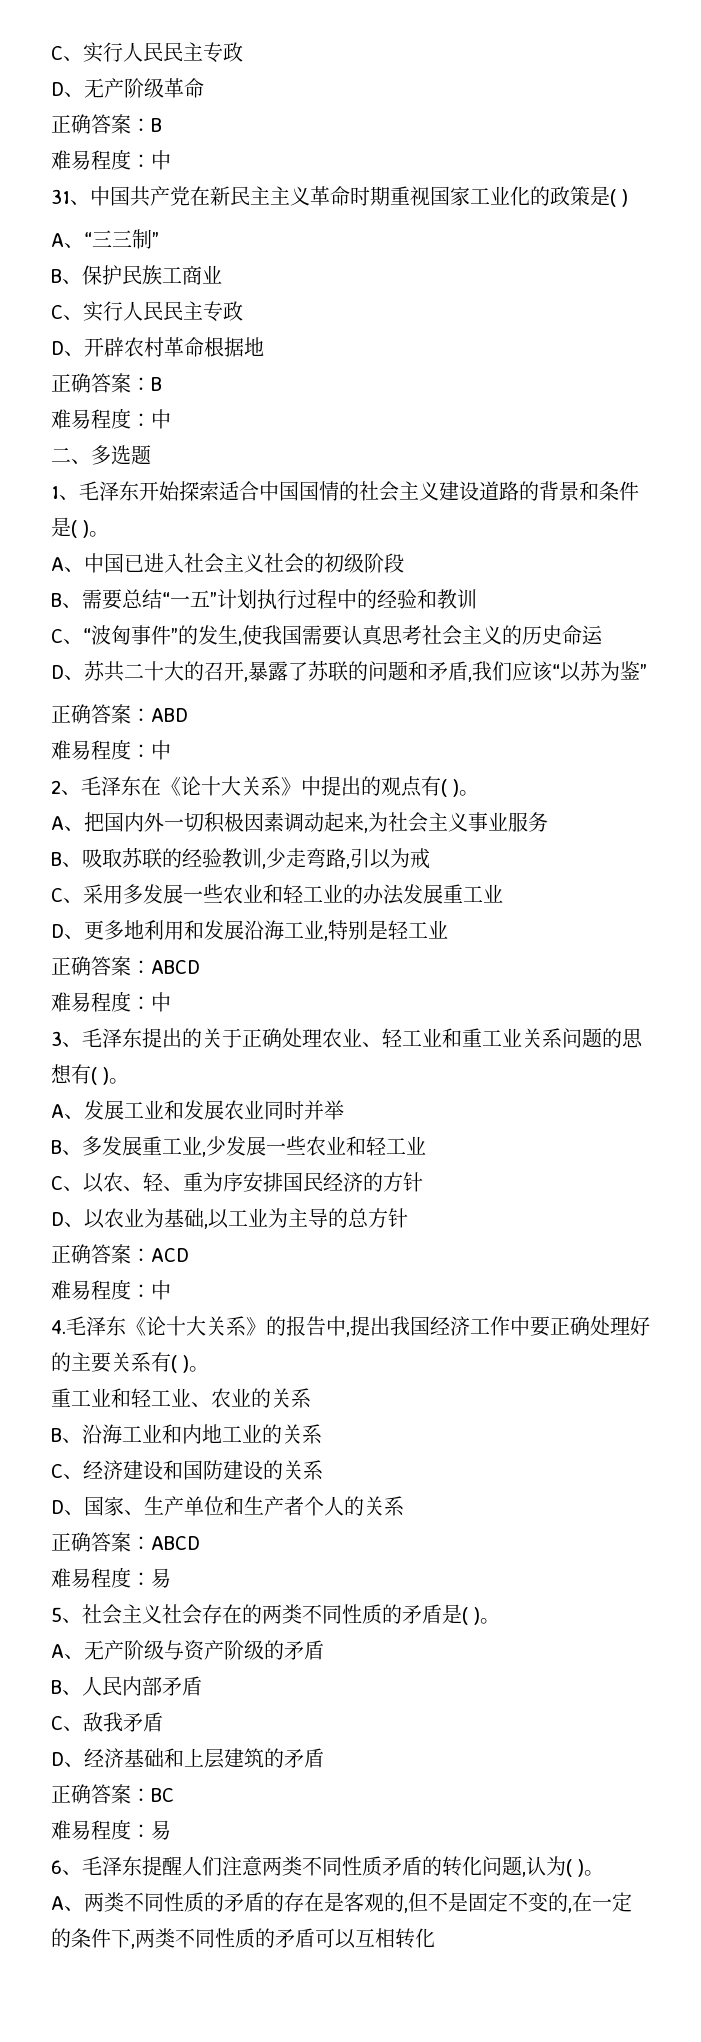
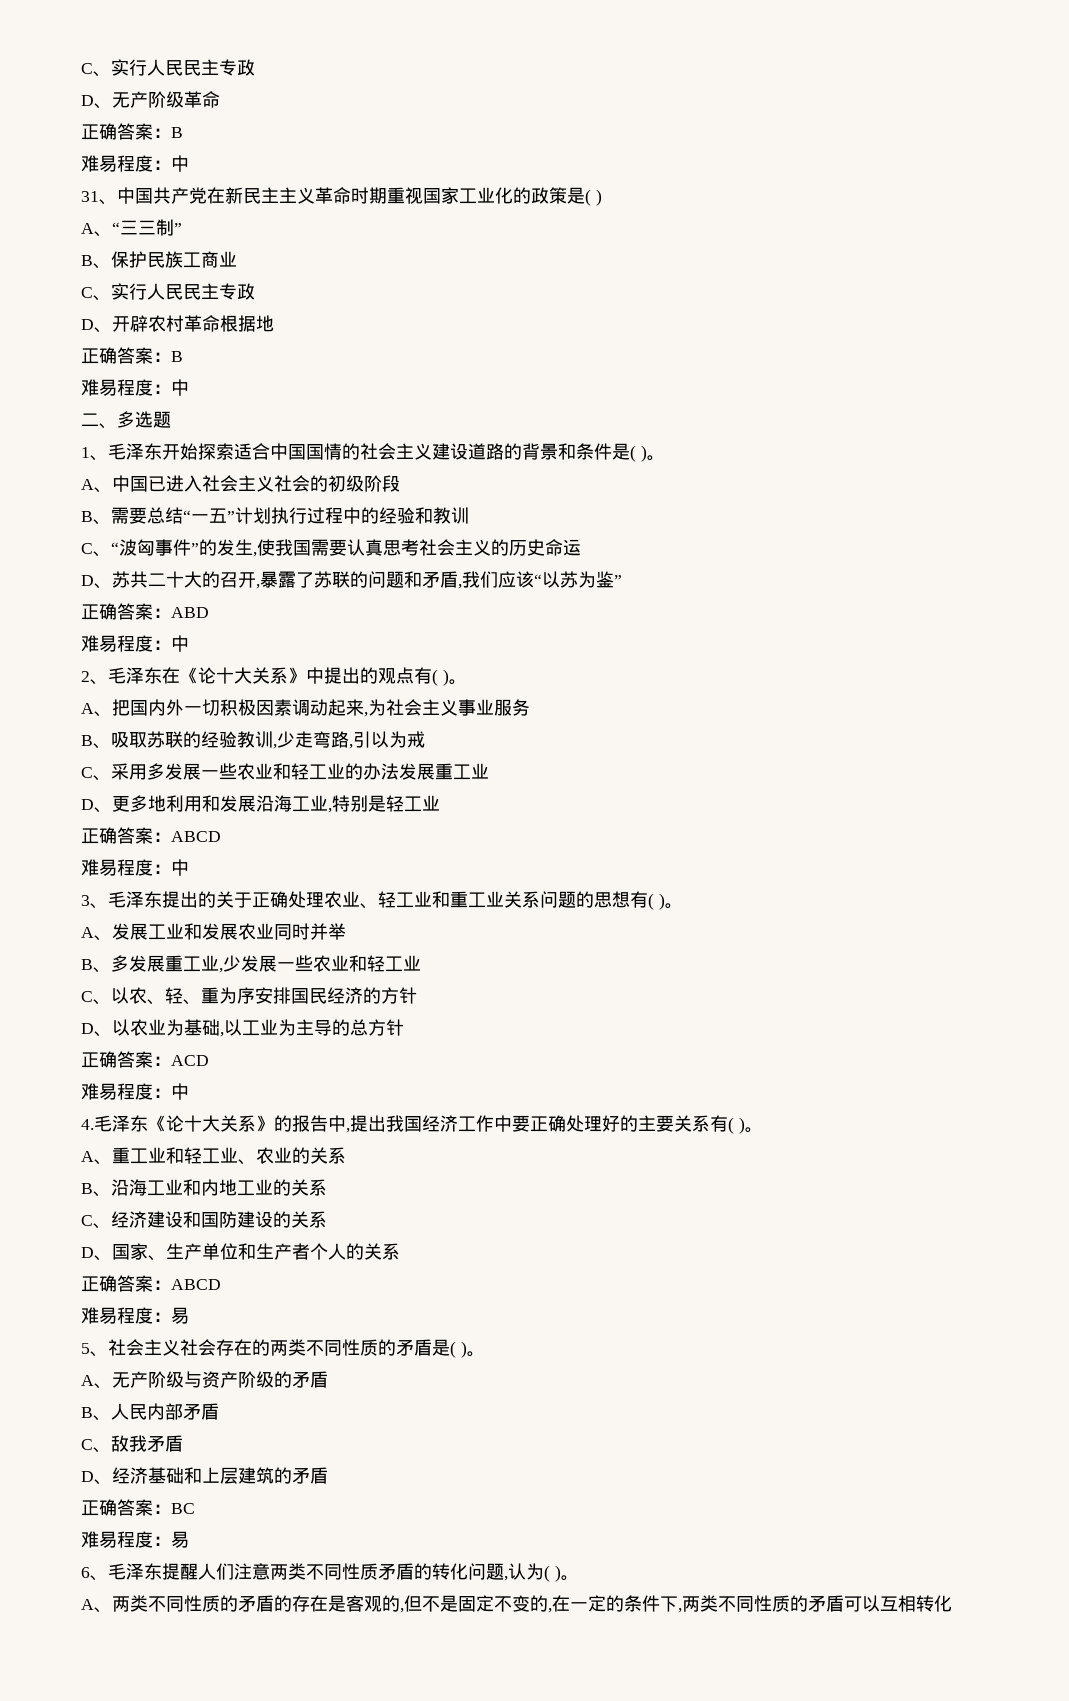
(209, 1369) none -> [81,1151,112,1165] A、

